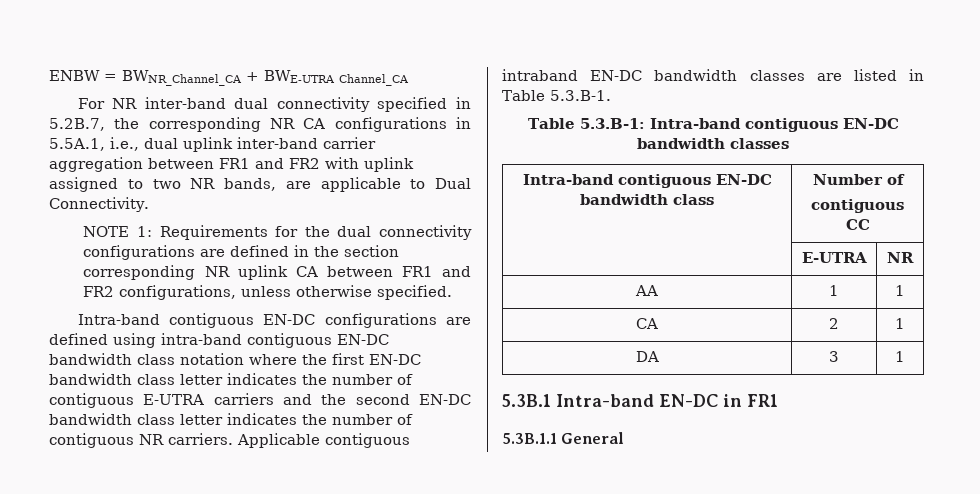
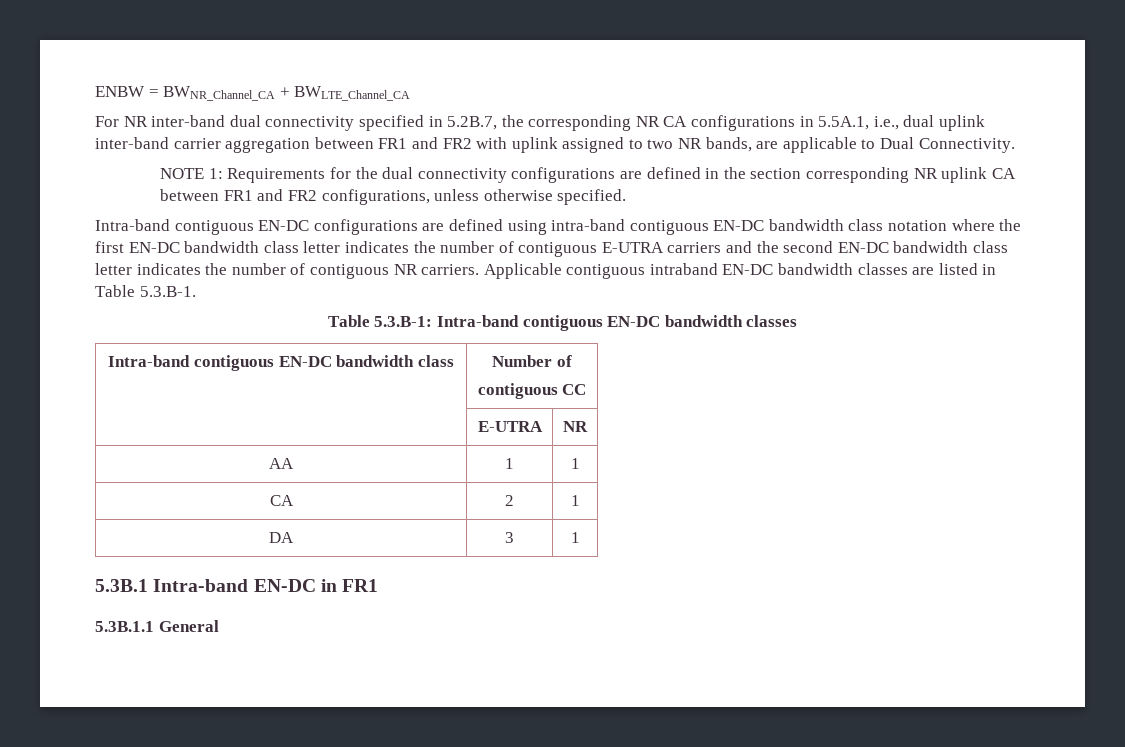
[264,70,409,86] BWE-UTRA Channel_CA -> [294,86,411,101] BWLTE_Channel_CA

